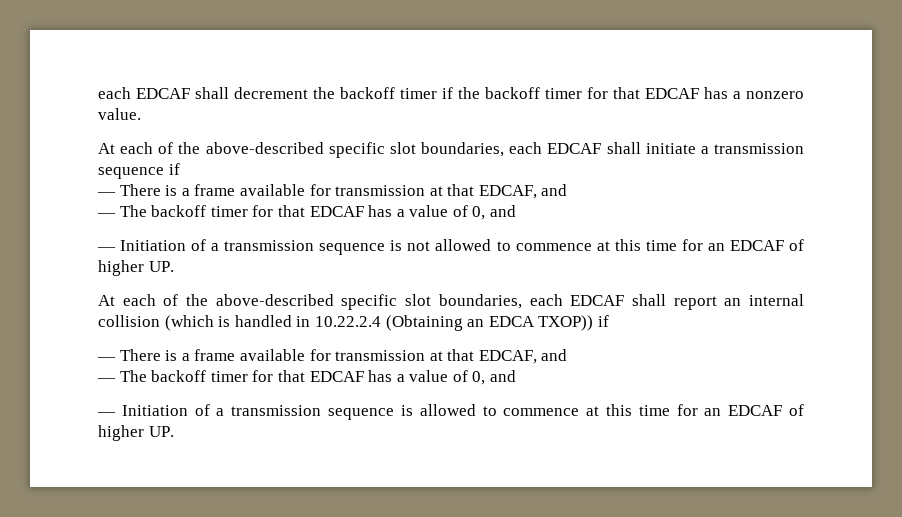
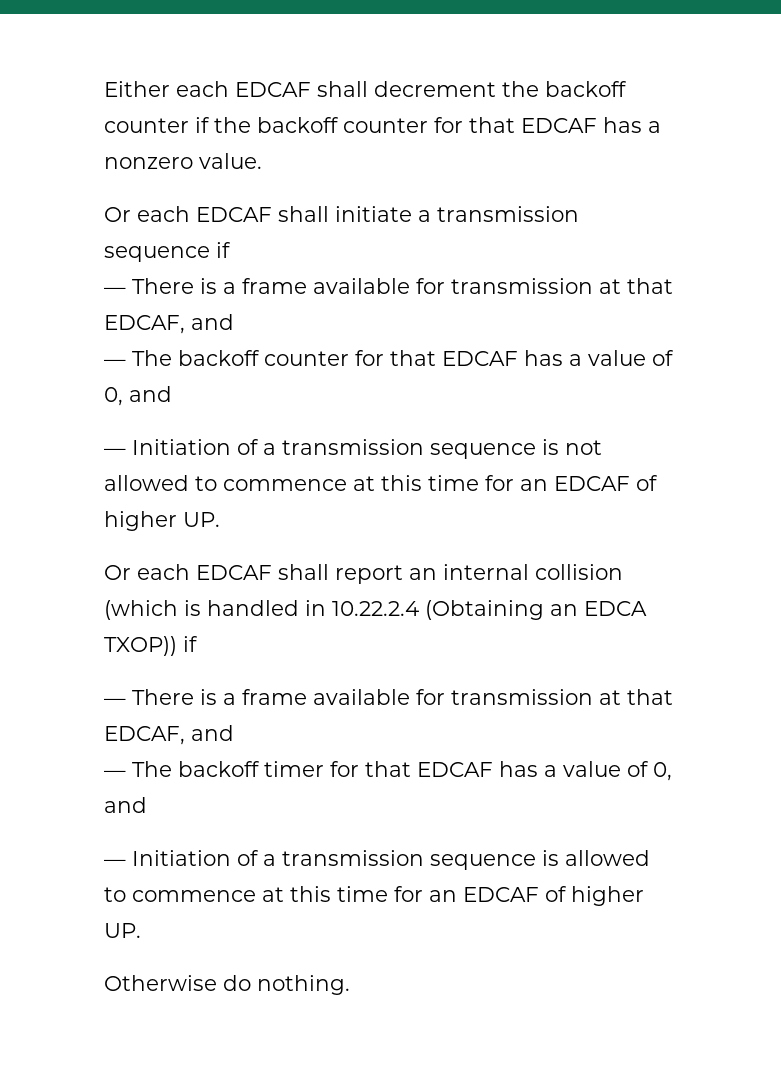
(98, 93) none -> [104,81,170,97] Either
[400,88,437,99] timer -> [104,118,189,133] counter
[545,88,582,99] timer -> [343,118,428,133] counter
[98,142,505,158] At each of the above-described specific slot boundaries, -> [104,207,131,222] Or
[210,206,248,217] timer -> [264,351,349,366] counter
[98,294,522,310] At each of the above-described specific slot boundaries, -> [104,565,131,580] Or
(174, 431) none -> [104,975,350,995] // Otherwise do nothing.

